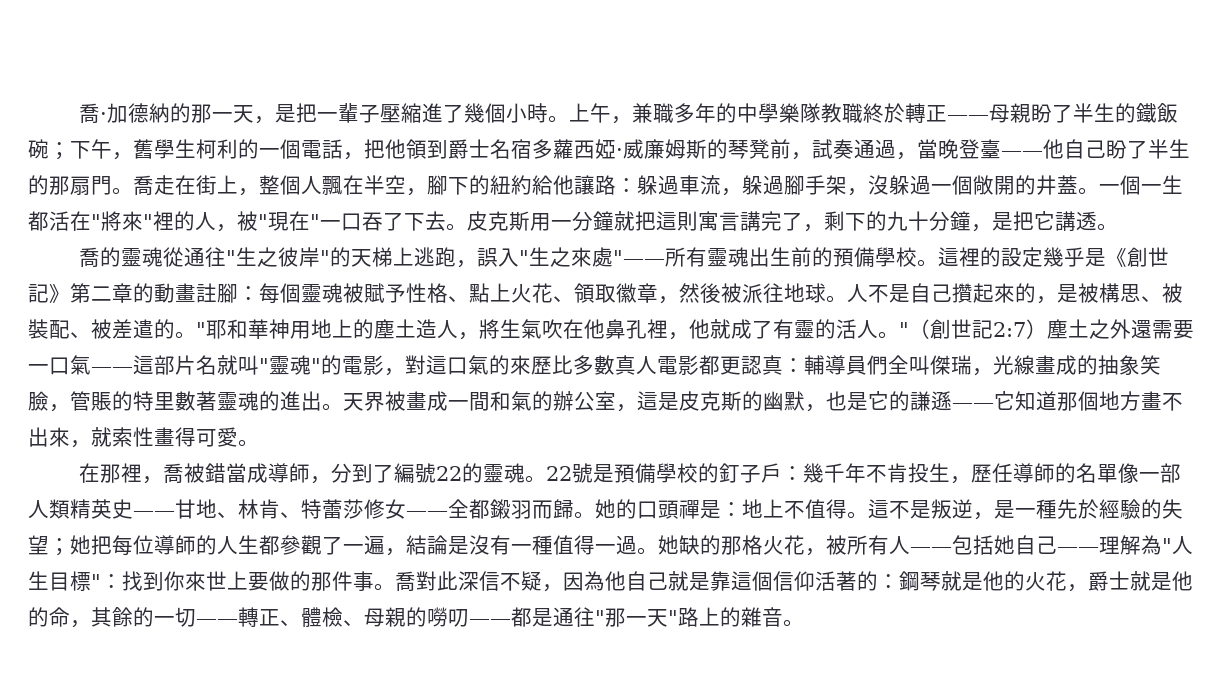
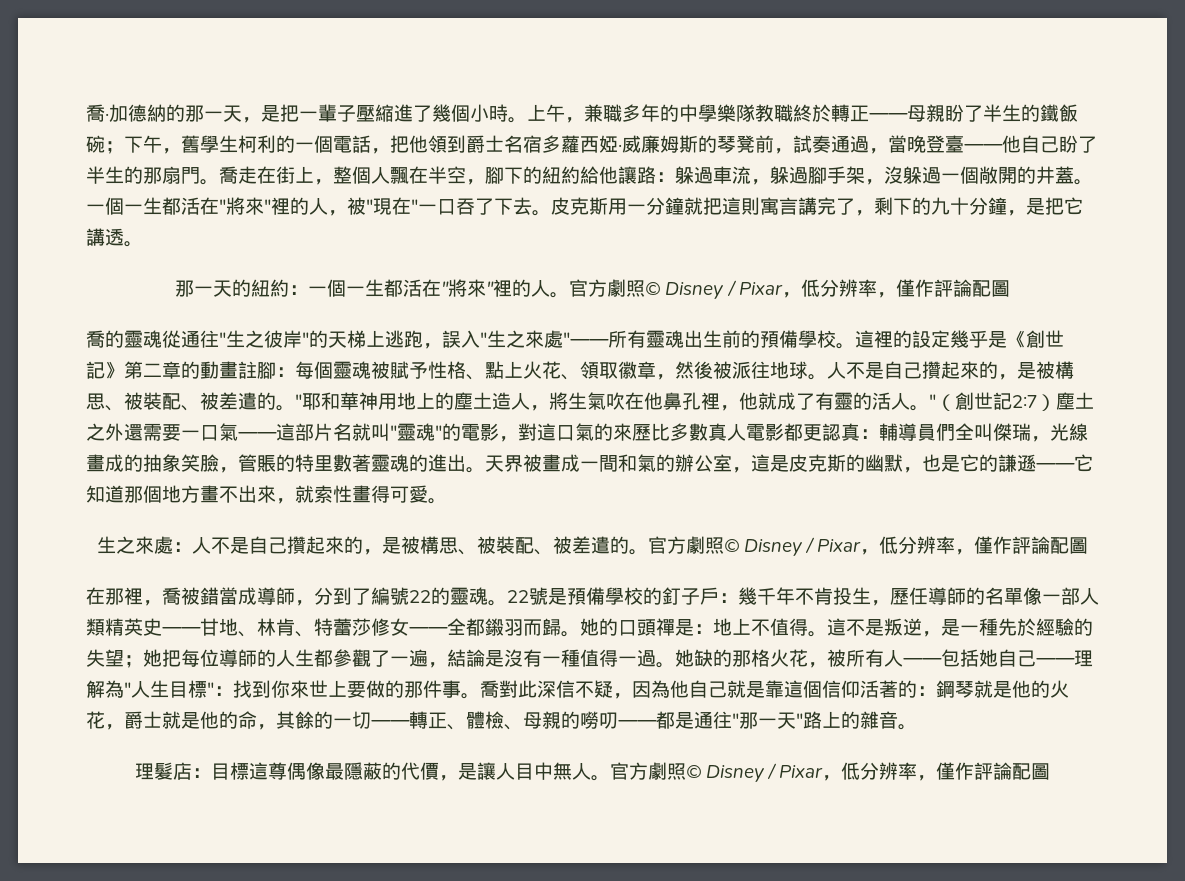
(1118, 227) none -> [175,279,1010,300] // 那一天的紐約：一個一生都活在"將來"裡的人。官方劇照© Disney / Pixar，低分辨率，僅作評論配圖
(259, 443) none -> [96,536,1089,557] // 生之來處：人不是自己攢起來的，是被構思、被裝配、被差遣的。官方劇照© Disney / Pixar，低分辨率，僅作評論配圖
(804, 623) none -> [134,762,1051,783] // 理髮店：目標這尊偶像最隱蔽的代價，是讓人目中無人。官方劇照© Disney / Pixar，低分辨率，僅作評論配圖

